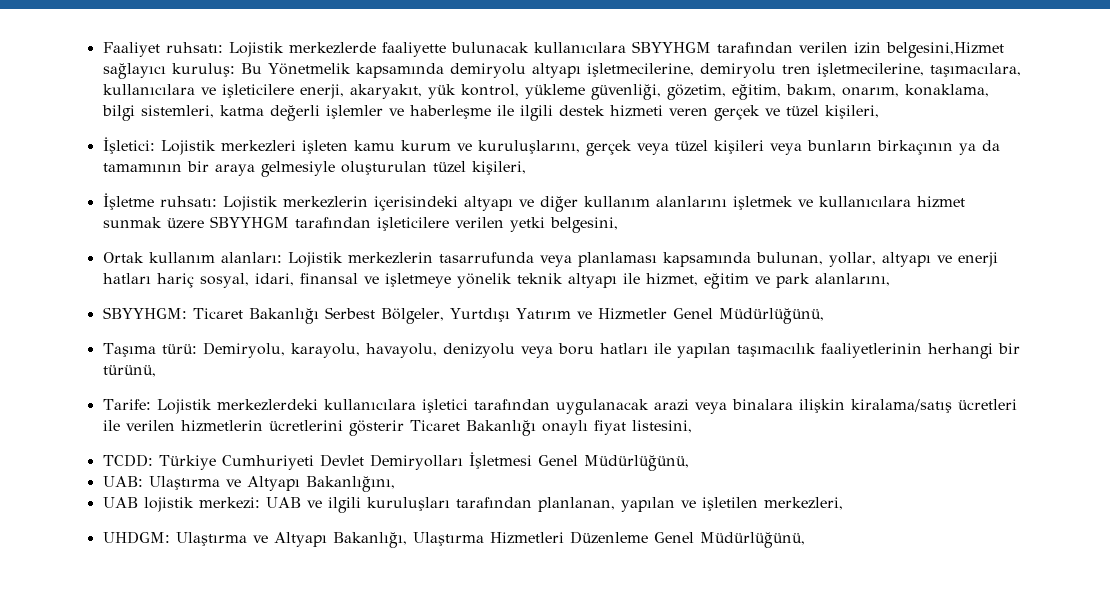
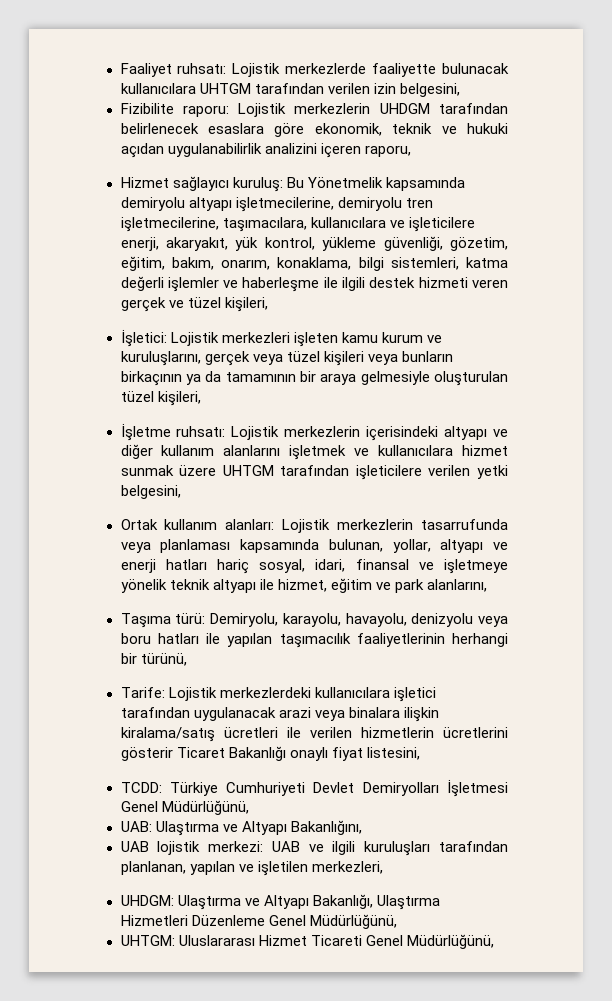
[631,41,711,53] SBYYHGM -> [199,83,251,94] UHTGM
[885,42,1004,58] belgesini,Hizmet -> [399,83,460,97] [120,103,508,117] [120,123,509,137] [120,143,411,158] [120,177,169,188] belgesini, // Fizibilite raporu: Lojistik merkezlerin UHDGM tarafından belirlenecek esaslara göre ekonomik, teknik ve hukuki açıdan uygulanabilirlik analizini içeren raporu, // Hizmet
[209,216,289,228] SBYYHGM -> [222,465,274,476] UHTGM
[102,307,824,324] // SBYYHGM: Ticaret Bakanlığı Serbest Bölgeler, Yurtdışı Yatırım ve Hizmetler Genel Müdürlüğünü, -> (487, 585) none
(805, 540) none -> [120,934,494,949] // UHTGM: Uluslararası Hizmet Ticareti Genel Müdürlüğünü,

